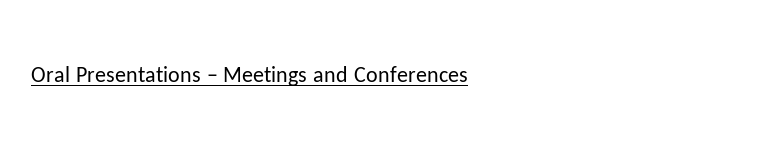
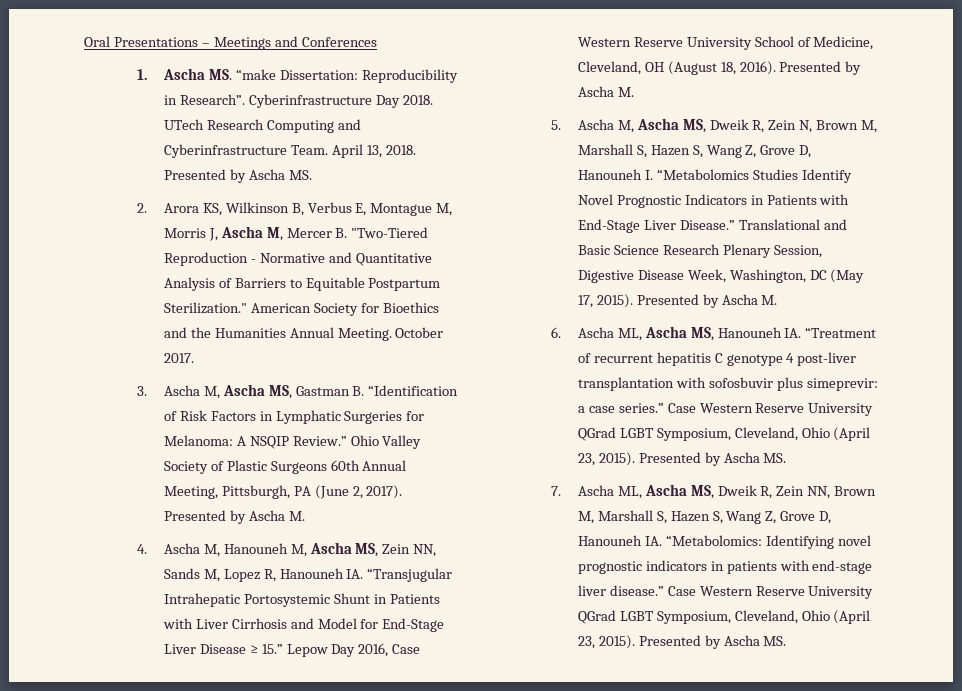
(469, 74) none -> [137,68,458,83] [163,94,433,108] [163,119,361,133] [163,144,416,158] [163,169,312,183] [137,202,453,216] [163,226,429,241] [163,252,432,266] [163,277,441,291] [163,302,439,316] [163,327,444,341] [163,353,194,363] [137,384,459,399] [163,410,425,424] [163,435,422,449] [163,460,407,474] [163,485,403,499] [163,510,305,524] [137,542,437,557] [163,568,453,582] [163,593,440,607] [162,618,445,632] [163,643,421,657] [577,36,874,50] [577,61,862,75] [577,86,634,97] [551,118,878,133] [577,144,812,158] [577,169,852,183] [577,194,850,208] [577,219,847,233] [577,244,822,258] [577,269,865,283] [577,294,778,308] [551,326,877,341] [577,352,857,366] [577,377,878,391] [577,403,874,416] [577,427,871,441] [577,452,787,466] [551,484,877,499] [577,510,832,524] [577,535,871,549] [577,560,873,574] [577,585,874,599] [577,610,871,624] [577,635,787,649] // 1. Ascha MS. “make Dissertation: Reproducibility in Research”. Cyberinfrastructure Day 2018. UTech Research Computing and Cyberinfrastructure Team. April 13, 2018. Presented by Ascha MS. // 2. Arora KS, Wilkinson B, Verbus E, Montague M, Morris J, Ascha M, Mercer B. "Two-Tiered Reproduction - Normative and Quantitative Analysis of Barriers to Equitable Postpartum Sterilization." American Society for Bioethics and the Humanities Annual Meeting. October 2017. // 3. Ascha M, Ascha MS, Gastman B. “Identification of Risk Factors in Lymphatic Surgeries for Melanoma: A NSQIP Review.” Ohio Valley Society of Plastic Surgeons 60th Annual Meeting, Pittsburgh, PA (June 2, 2017). Presented by Ascha M. // 4. Ascha M, Hanouneh M, Ascha MS, Zein NN, Sands M, Lopez R, Hanouneh IA. “Transjugular Intrahepatic Portosystemic Shunt in Patients with Liver Cirrhosis and Model for End-Stage Liver Disease ≥ 15.” Lepow Day 2016, Case Western Reserve University School of Medicine, Cleveland, OH (August 18, 2016). Presented by Ascha M. // 5. Ascha M, Ascha MS, Dweik R, Zein N, Brown M, Marshall S, Hazen S, Wang Z, Grove D, Hanouneh I. “Metabolomics Studies Identify Novel Prognostic Indicators in Patients with End-Stage Liver Disease.” Translational and Basic Science Research Plenary Session, Digestive Disease Week, Washington, DC (May 17, 2015). Presented by Ascha M. // 6. Ascha ML, Ascha MS, Hanouneh IA. “Treatment of recurrent hepatitis C genotype 4 post-liver transplantation with sofosbuvir plus simeprevir: a case series.” Case Western Reserve University QGrad LGBT Symposium, Cleveland, Ohio (April 23, 2015). Presented by Ascha MS. // 7. Ascha ML, Ascha MS, Dweik R, Zein NN, Brown M, Marshall S, Hazen S, Wang Z, Grove D, Hanouneh IA. “Metabolomics: Identifying novel prognostic indicators in patients with end-stage liver disease.” Case Western Reserve University QGrad LGBT Symposium, Cleveland, Ohio (April 23, 2015). Presented by Ascha MS.

